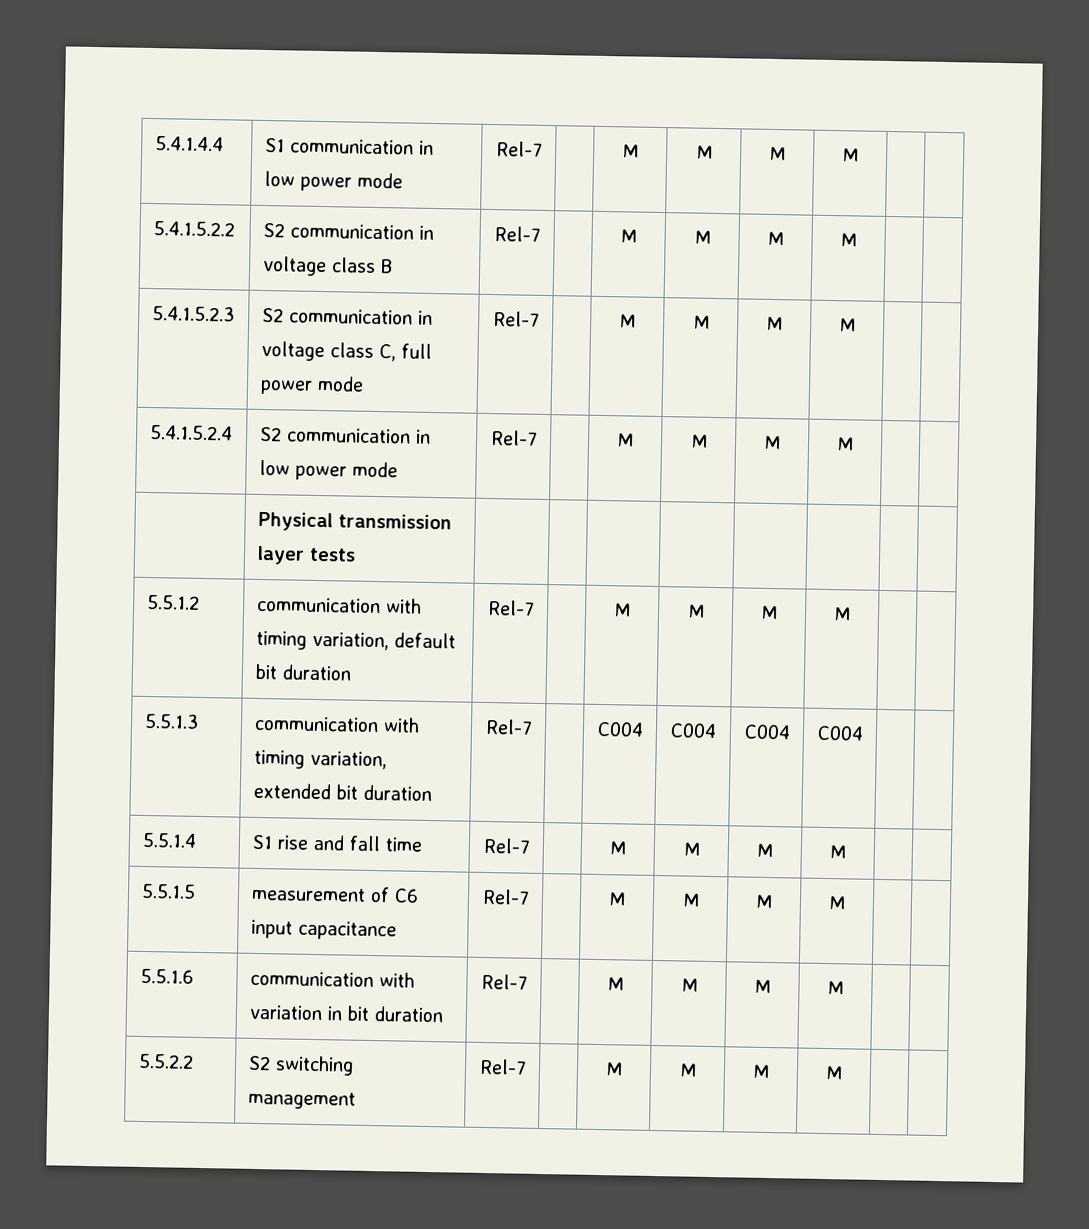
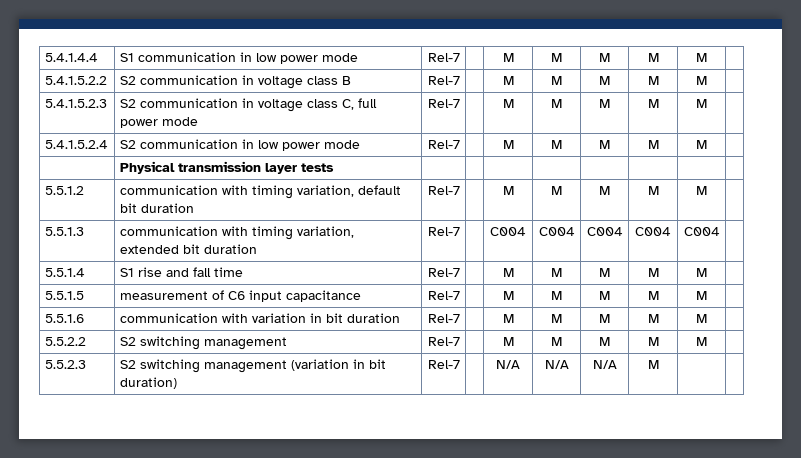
(859, 155) none -> [696,53,707,62] M
(857, 240) none -> [696,76,707,85] M
(856, 325) none -> [696,99,707,108] M
(854, 444) none -> [696,140,707,149] M
(851, 614) none -> [696,186,707,195] M
(864, 732) none -> [683,227,720,236] C004
(846, 852) none -> [696,268,707,277] M
(846, 903) none -> [696,291,707,300] M
(844, 988) none -> [696,314,707,323] M
(843, 1073) none -> [696,337,707,346] [44,360,86,369] [119,359,386,373] [119,377,177,389] [427,360,460,369] [496,360,520,369] [544,360,569,369] [592,360,617,369] [647,360,659,369] | M | // 5.5.2.3 | S2 switching management (variation in bit duration) | Rel-7 | | N/A | N/A | N/A | M

